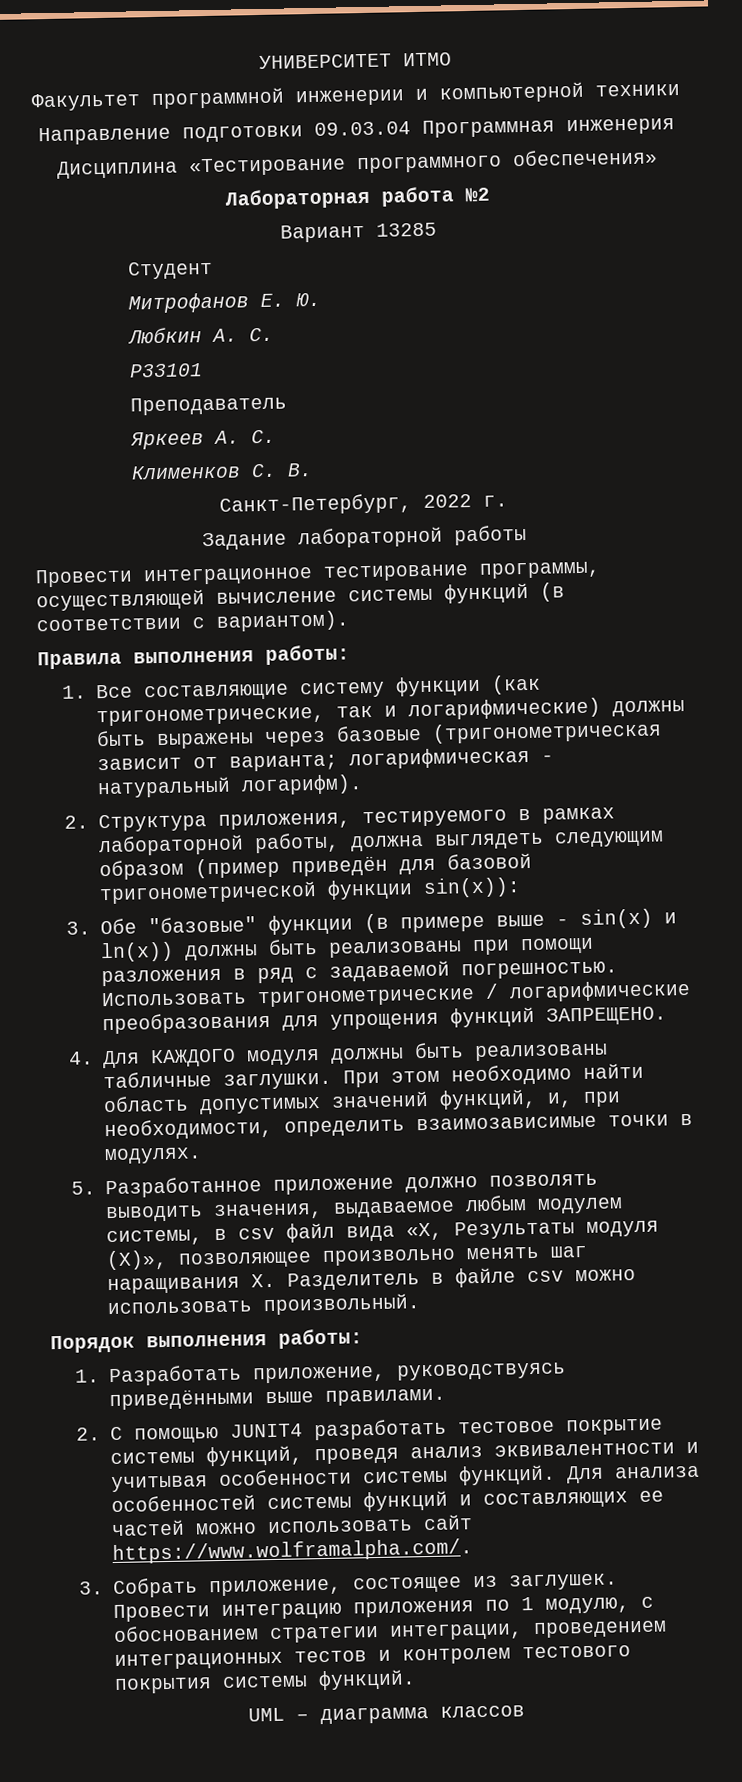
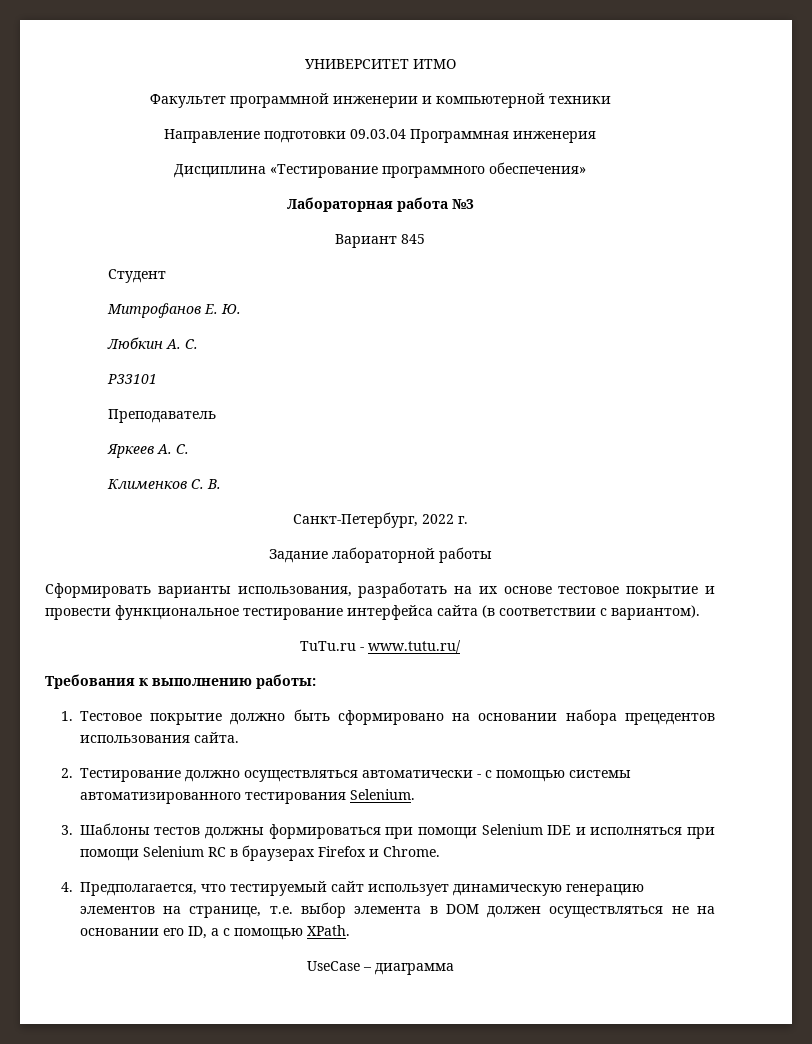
[465,187,490,203] №2 -> [451,199,474,209] №3
[376,222,437,237] 13285 -> [401,234,425,244] 845
[35,561,601,588] [36,582,565,612] [36,610,350,632] [37,644,350,670] [62,674,542,702] [96,697,686,727] [96,720,663,750] [97,746,555,772] [97,774,364,799] [64,807,616,833] [98,830,665,857] [99,852,533,881] [99,877,522,905] [66,908,678,935] [100,937,595,963] [101,960,619,987] [101,979,692,1008] [102,1006,668,1035] [69,1042,609,1069] [103,1062,645,1090] [103,1088,622,1115] [104,1113,694,1141] [104,1147,203,1165] [71,1173,599,1199] [105,1195,624,1223] [106,1220,660,1247] [106,1245,589,1271] [107,1267,637,1295] [107,1293,422,1316] [50,1328,363,1354] [75,1362,567,1387] [109,1388,447,1411] [76,1418,664,1444] [110,1441,700,1467] [111,1464,701,1493] [111,1490,665,1513] [111,1514,474,1537] [112,1538,474,1565] [79,1573,619,1599] [113,1596,655,1623] [113,1620,668,1644] [114,1645,632,1671] [114,1669,417,1695] [248,1707,285,1722] Провести интеграционное тестирование программы, осуществляющей вычисление системы функций (в соответствии с вариантом). // Правила выполнения работы: // 1. Все составляющие систему функции (как тригонометрические, так и логарифмические) должны быть выражены через базовые (тригонометрическая зависит от варианта; логарифмическая - натуральный логарифм). // 2. Структура приложения, тестируемого в рамках лабораторной работы, должна выглядеть следующим образом (пример приведён для базовой тригонометрической функции sin(x)): // 3. Обе "базовые" функции (в примере выше - sin(x) и ln(x)) должны быть реализованы при помощи разложения в ряд с задаваемой погрешностью. Использовать тригонометрические / логарифмические преобразования для упрощения функций ЗАПРЕЩЕНО. // 4. Для КАЖДОГО модуля должны быть реализованы табличные заглушки. При этом необходимо найти область допустимых значений функций, и, при необходимости, определить взаимозависимые точки в модулях. // 5. Разработанное приложение должно позволять выводить значения, выдаваемое любым модулем системы, в сsv файл вида «X, Результаты модуля (X)», позволяющее произвольно менять шаг наращивания Х. Разделитель в файле csv можно использовать произвольный. // Порядок выполнения работы: // 1. Разработать приложение, руководствуясь приведёнными выше правилами. // 2. С помощью JUNIT4 разработать тестовое покрытие системы функций, проведя анализ эквивалентности и учитывая особенности системы функций. Для анализа особенностей системы функций и составляющих ее частей можно использовать сайт https://www.wolframalpha.com/. // 3. Собрать приложение, состоящее из заглушек. Провести интеграцию приложения по 1 модулю, с обоснованием стратегии интеграции, проведением интеграционных тестов и контролем тестового покрытия системы функций. // UML -> [45,582,716,598] [45,605,700,620] [300,640,461,653] [45,674,316,689] [60,709,716,725] [79,732,239,743] [60,768,631,782] [79,789,415,804] [60,823,716,839] [79,845,440,861] [60,881,644,896] [79,902,715,918] [79,925,350,940] [306,961,360,971] Сформировать варианты использования, разработать на их основе тестовое покрытие и провести функциональное тестирование интерфейса сайта (в соответствии с вариантом). // TuTu.ru - www.tutu.ru/ // Требования к выполнению работы: // 1. Тестовое покрытие должно быть сформировано на основании набора прецедентов использования сайта. // 2. Тестирование должно осуществляться автоматически - с помощью системы автоматизированного тестирования Selenium. // 3. Шаблоны тестов должны формироваться при помощи Selenium IDE и исполняться при помощи Selenium RC в браузерах Firefox и Chrome. // 4. Предполагается, что тестируемый сайт использует динамическую генерацию элементов на странице, т.е. выбор элемента в DOM должен осуществляться не на основании его ID, а с помощью XPath. // UseCase
[440,1705,525,1718] классов -> (454, 969) none

